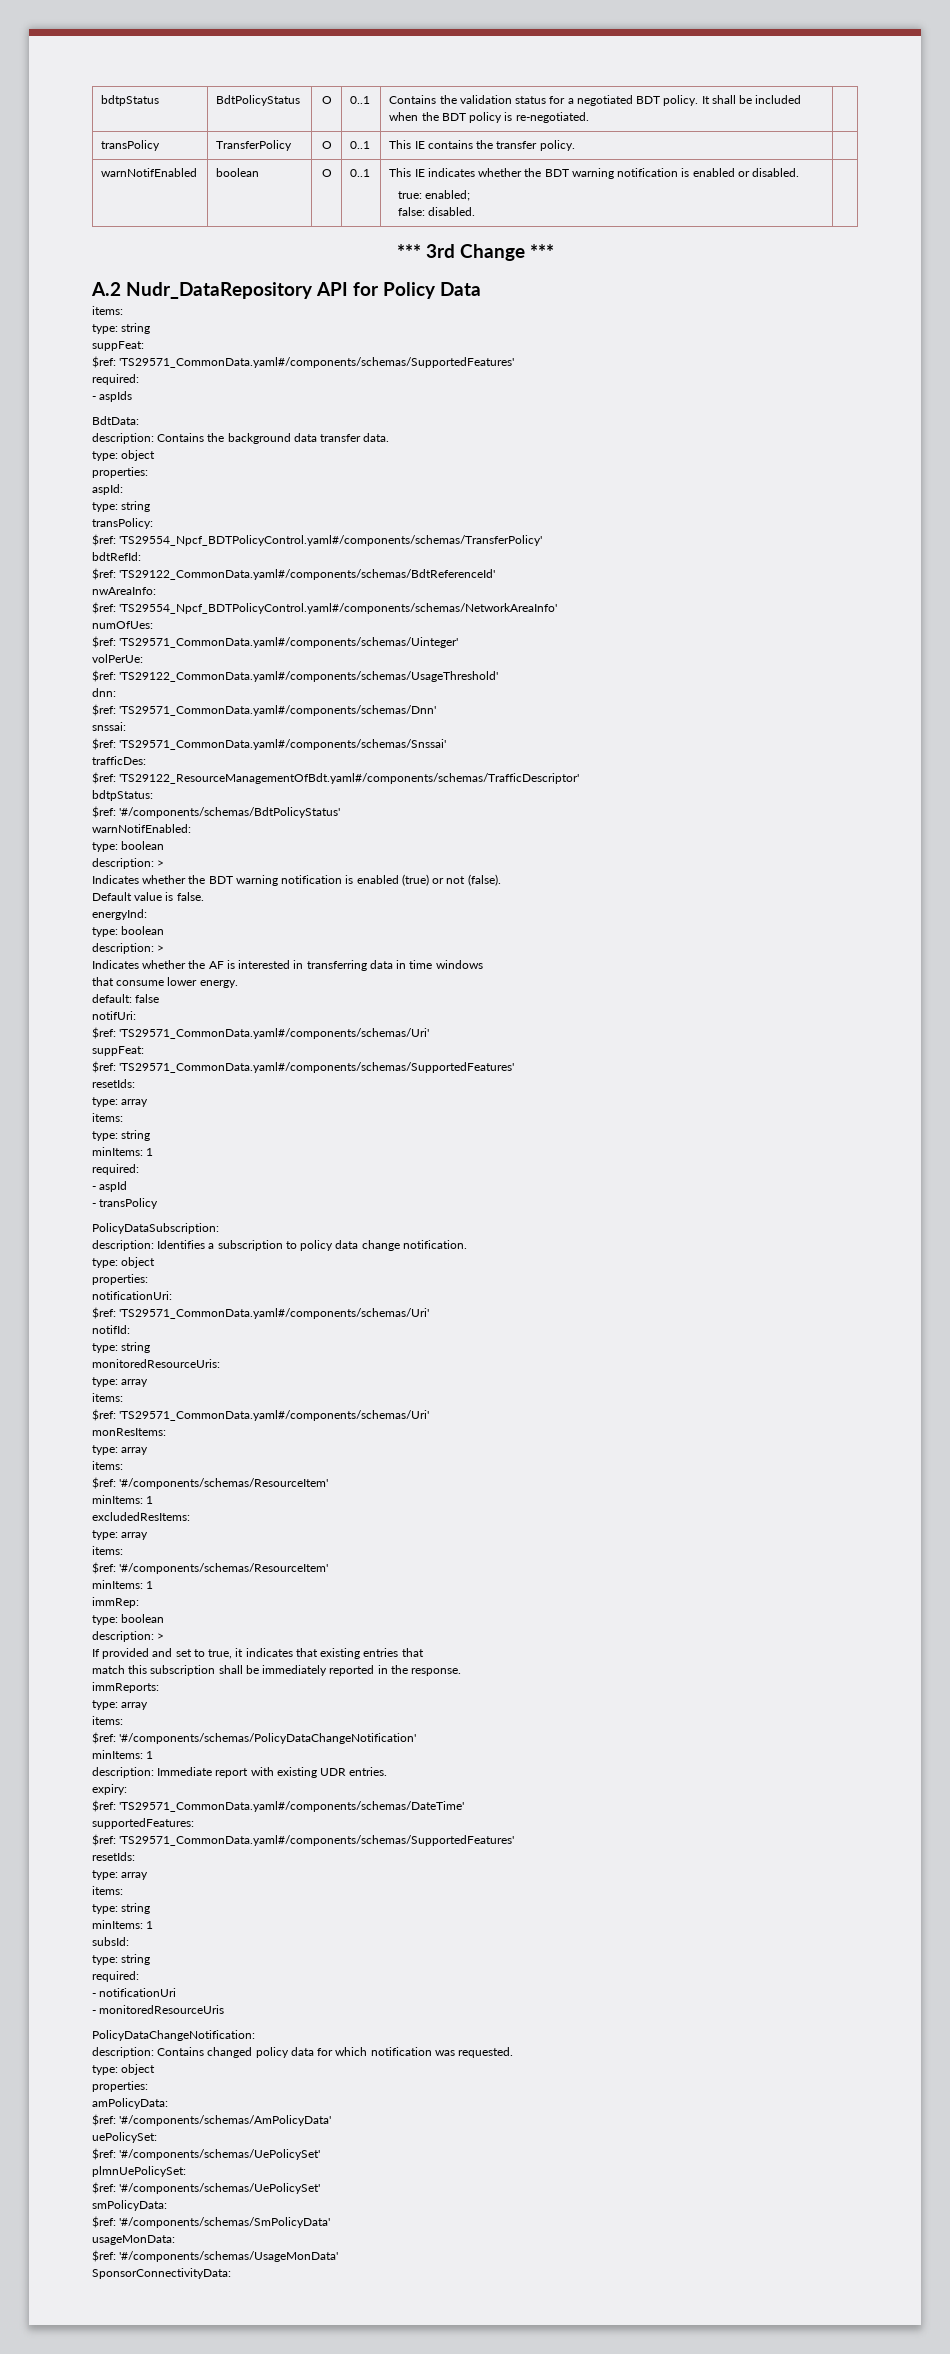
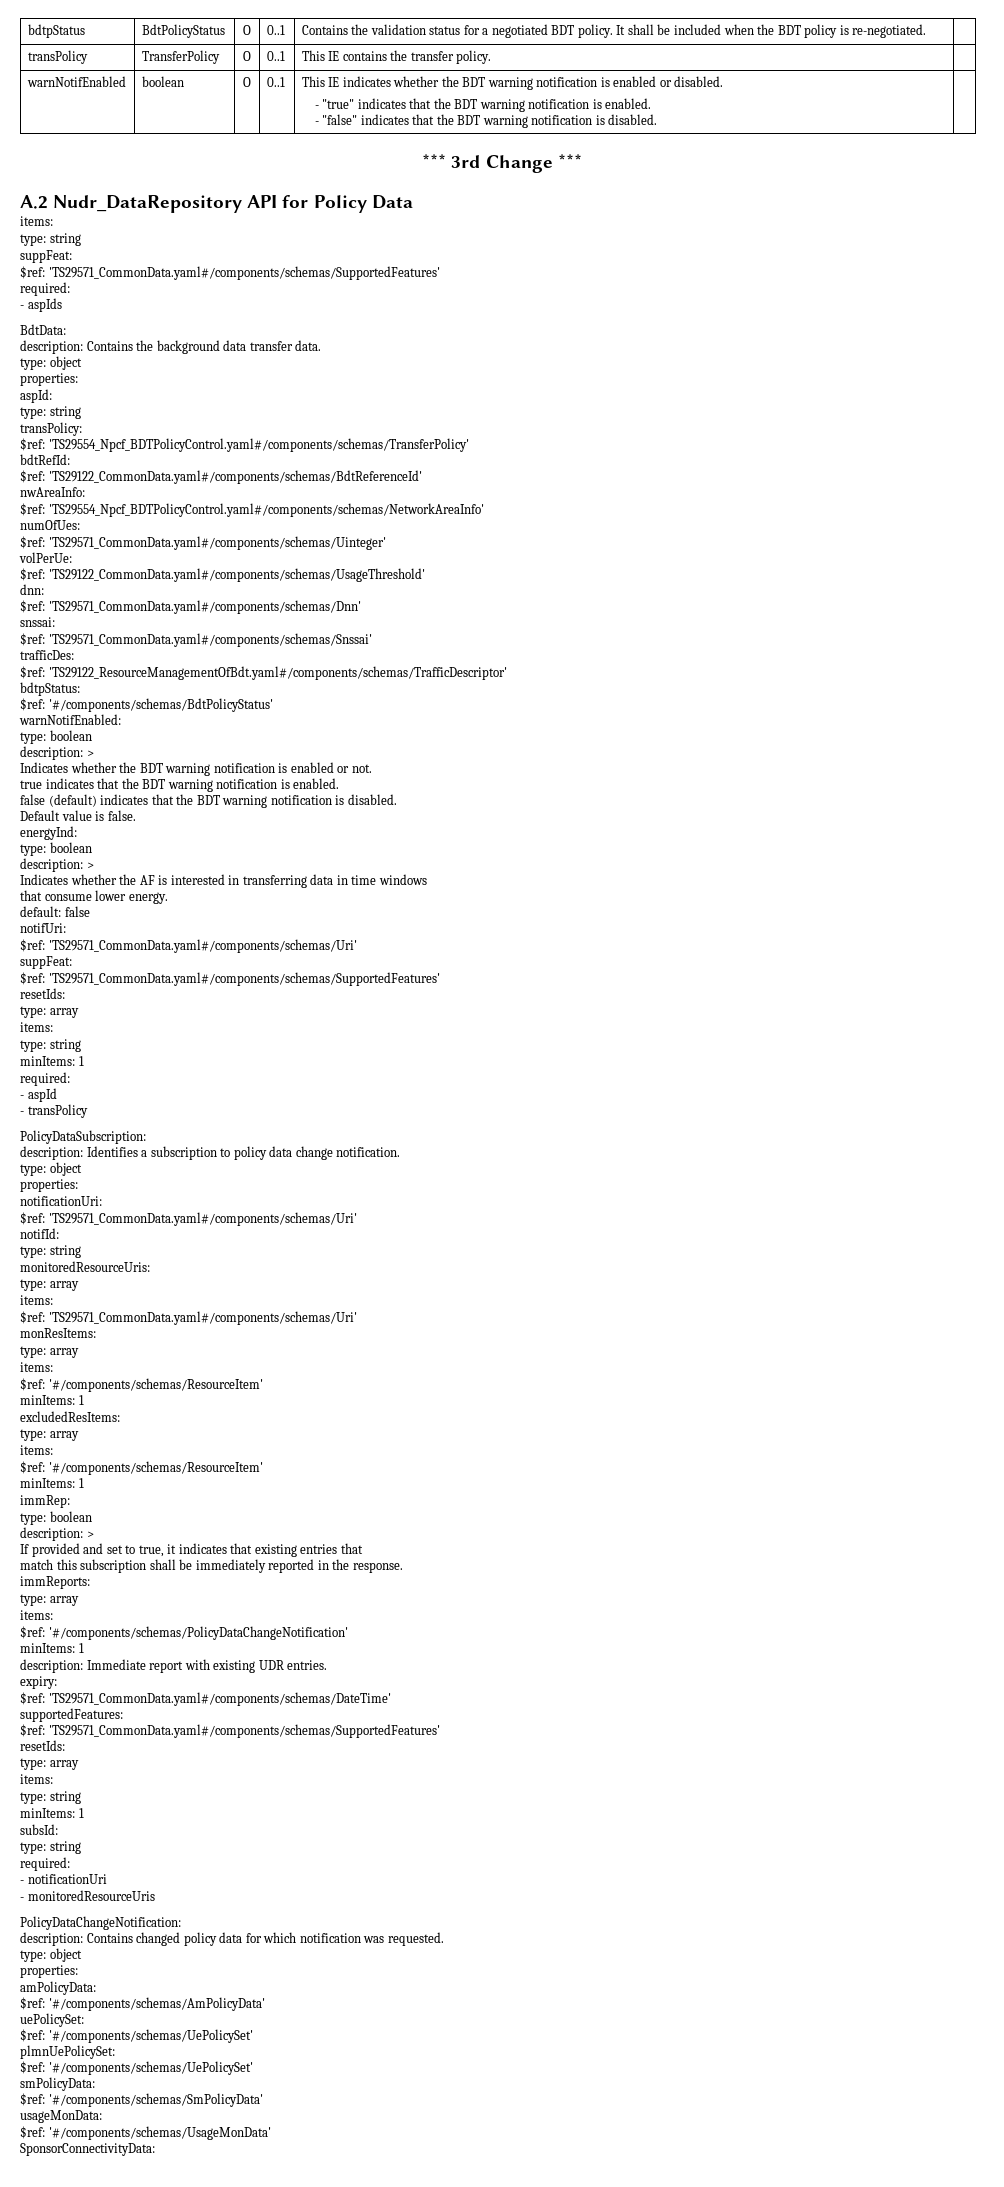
[398,190,471,201] [398,207,426,216] true: enabled; // false: -> [314,98,652,112] [314,114,605,128] - "true" indicates that the BDT warning notification is enabled. // - "false" indicates that the BDT warning notification is
[401,874,501,886] (true) or not (false). -> [337,764,372,773] [20,778,340,792] [20,794,397,808] or not. // true indicates that the BDT warning notification is enabled. // false (default) indicates that the BDT warning notification is disabled.

